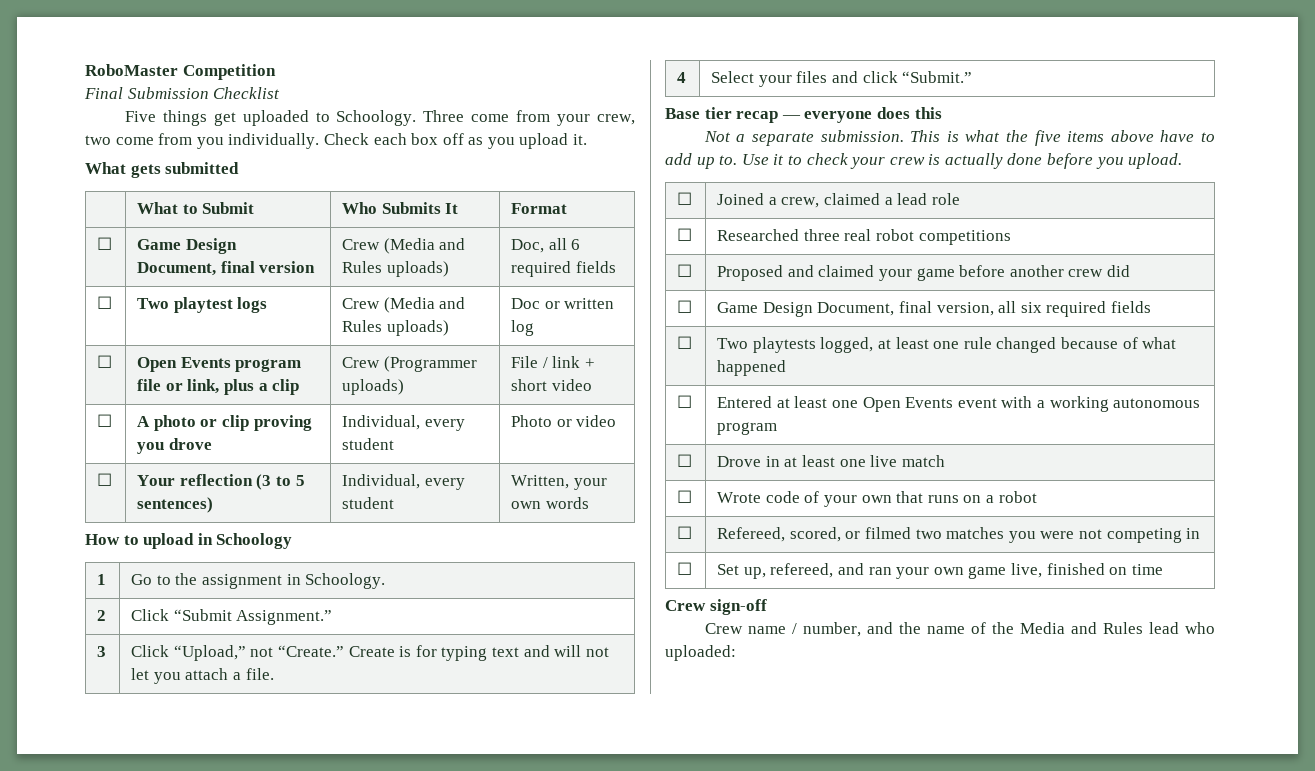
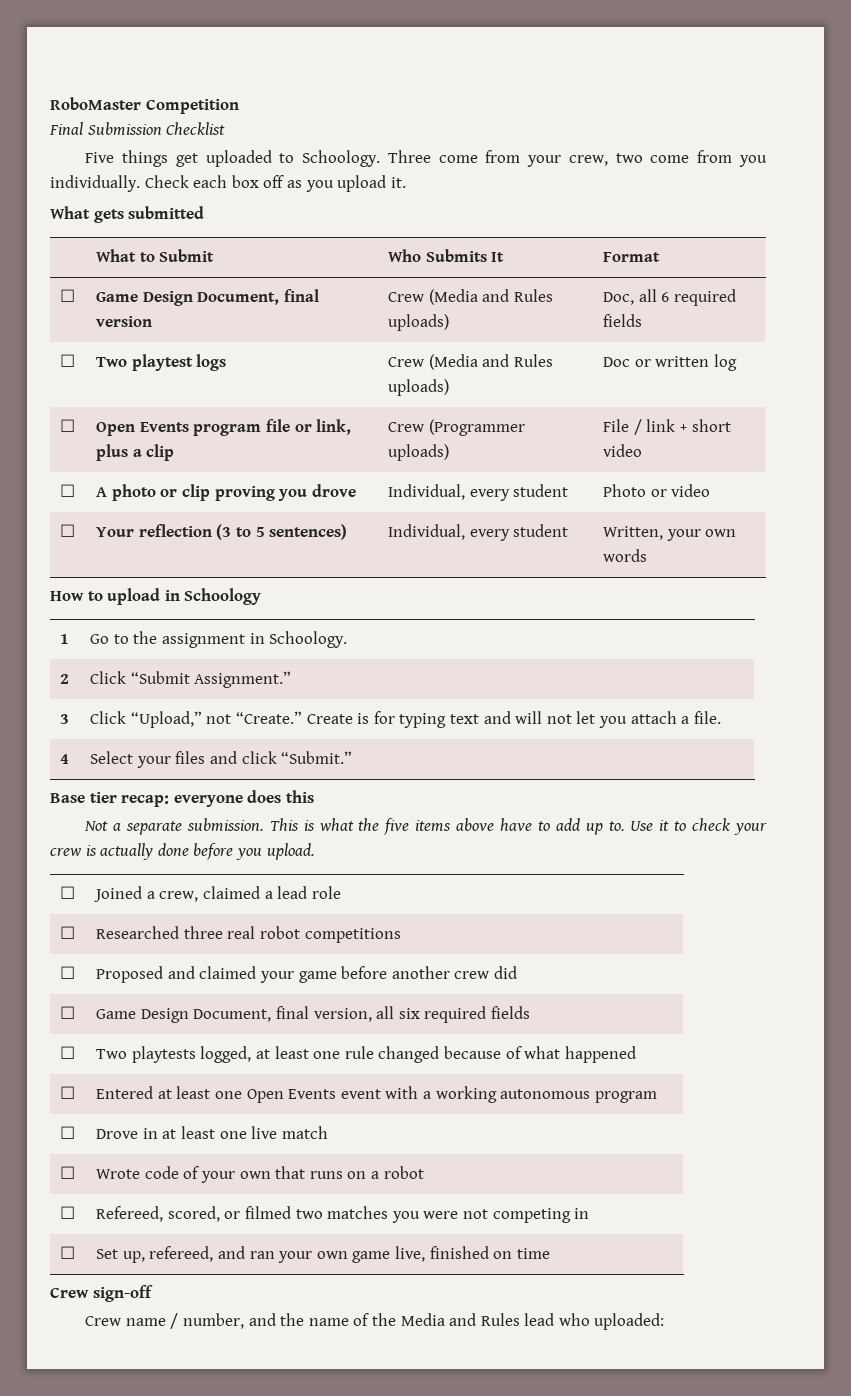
[736,111,801,123] recap — -> [121,795,170,807] recap:

